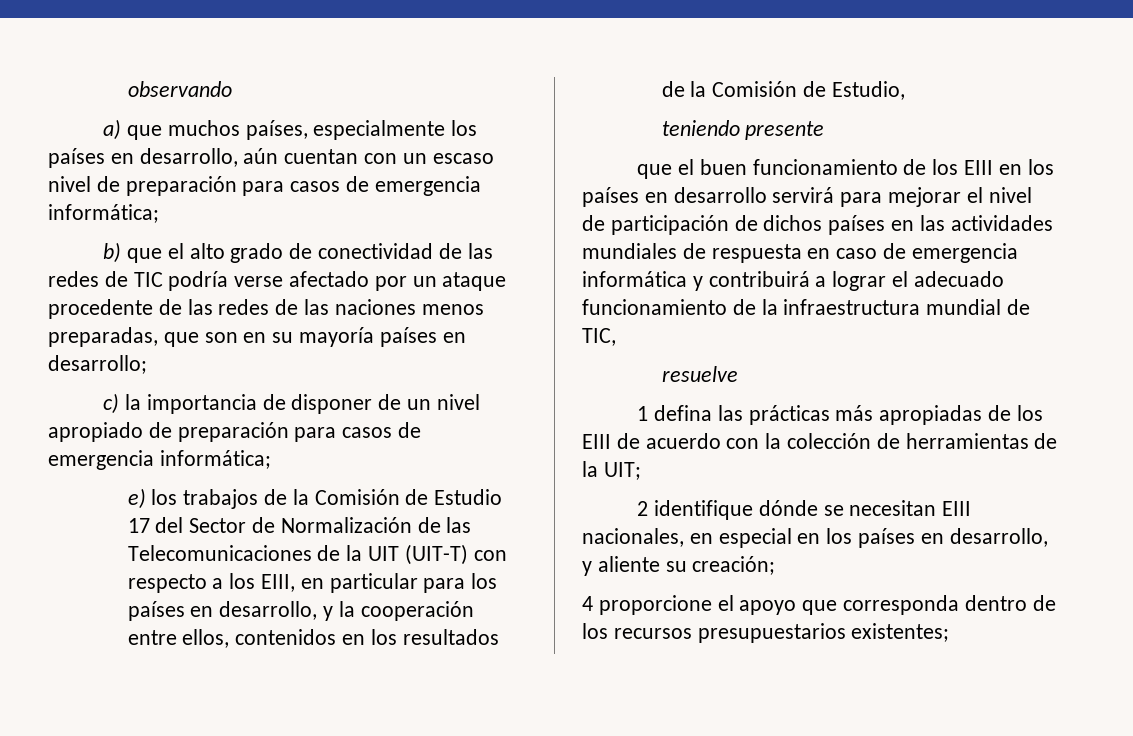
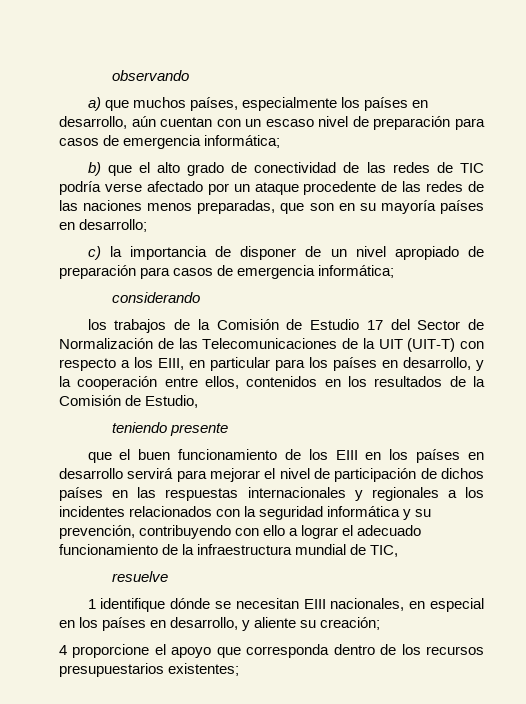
[127,488,146,509] e) -> [111,292,200,303] considerando //
[950,215,1053,231] [582,243,1018,263] [582,271,810,291] actividades mundiales de respuesta en caso de emergencia informática y contribuirá -> [165,487,484,501] [59,506,432,520] [59,525,286,539] respuestas internacionales y regionales a los incidentes relacionados con la seguridad informática y su prevención, contribuyendo con ello
[653,405,1043,425] [582,433,1058,449] [582,461,641,480] [637,501,649,516] defina las prácticas más apropiadas de los EIII de acuerdo con la colección de herramientas de la UIT; // 2 -> (96, 604) none

